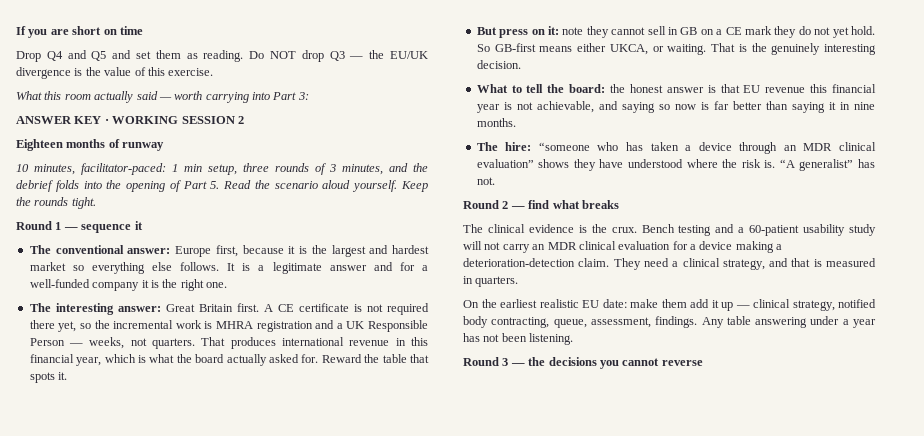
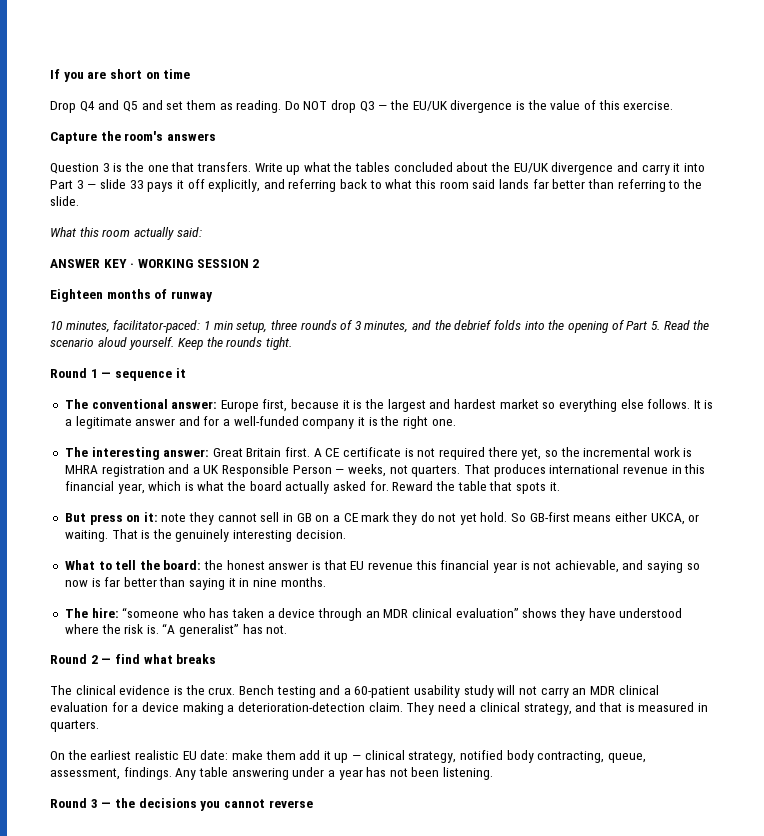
[16,91,309,103] What this room actually said — worth carrying into Part 3: -> [50,131,216,144] [50,162,705,175] [50,179,702,192] [50,196,79,206] [50,227,202,240] Capture the room's answers // Question 3 is the one that transfers. Write up what the tables concluded about the EU/UK divergence and carry it into Part 3 — slide 33 pays it off explicitly, and referring back to what this room said lands far better than referring to the slide. // What this room actually said:

